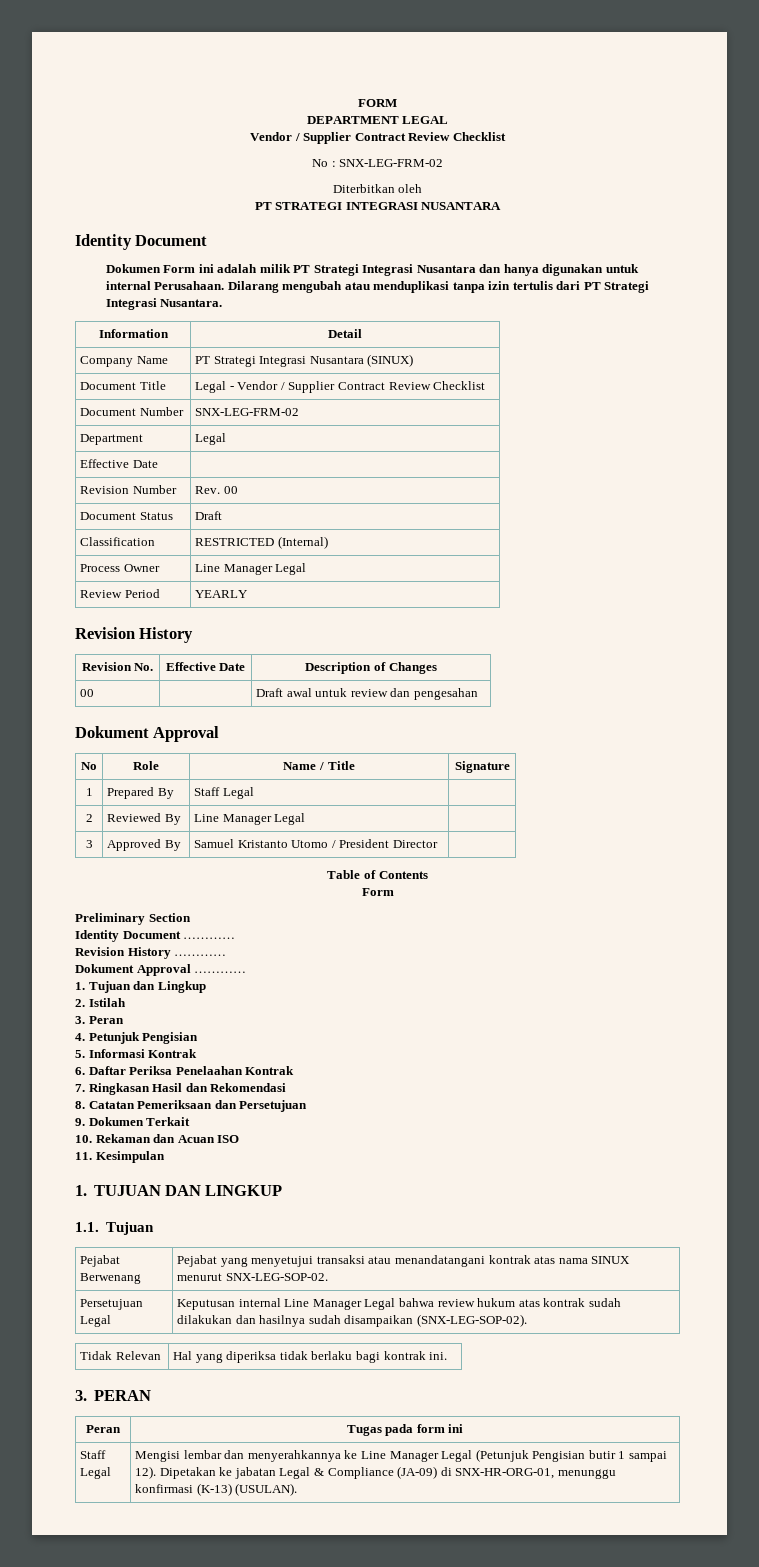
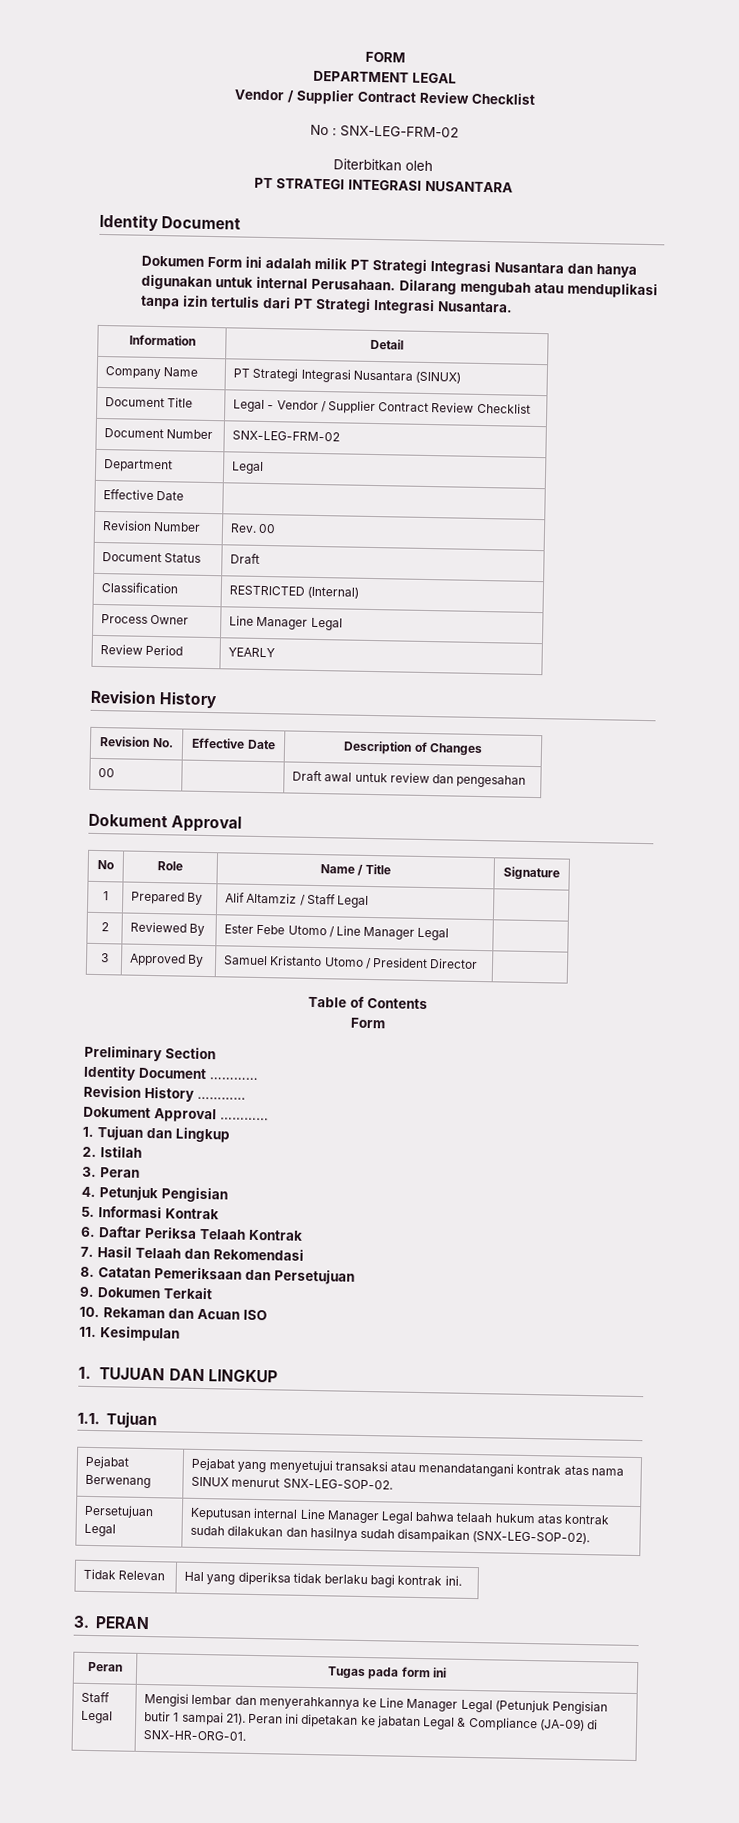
(174, 793) none -> [225,892,306,906] Alif Altamziz /
(181, 819) none -> [224,924,335,938] Ester Febe Utomo /
[175,1066,243,1075] Penelaahan -> [199,1228,246,1240] Telaah
[88,1083,183,1095] Ringkasan Hasil -> [97,1246,181,1259] Hasil Telaah
[437,1299,475,1307] review -> [456,1512,493,1523] telaah
[135,1466,216,1479] 12). Dipetakan -> [225,1713,359,1728] 21). Peran ini dipetakan
[455,1468,616,1479] [135,1483,298,1496] SNX-HR-ORG-01, menunggu konfirmasi (K-13) (USULAN). -> [143,1730,247,1741] SNX-HR-ORG-01.

